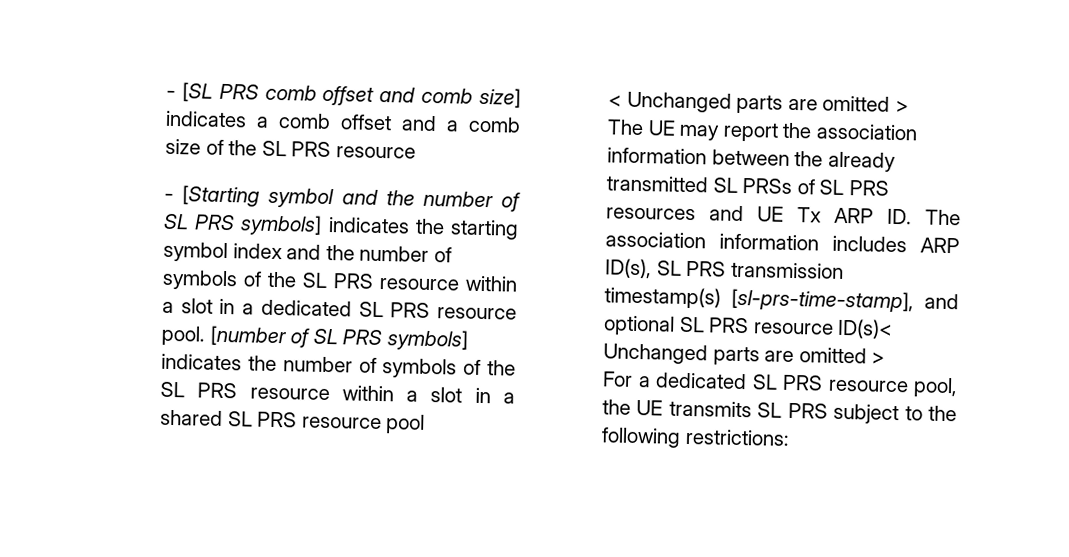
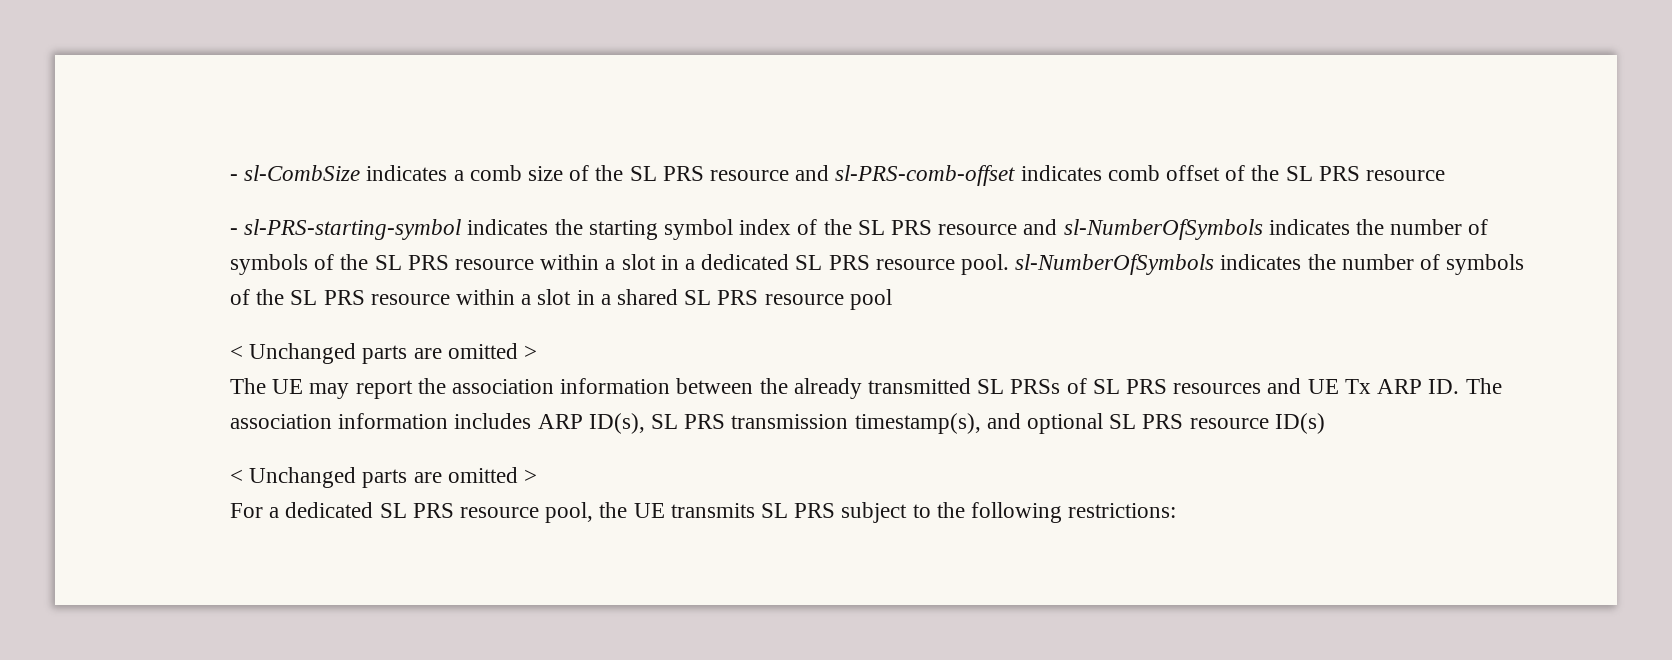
[166,82,521,108] [165,110,438,132] - [SL PRS comb offset and comb size] indicates a comb offset and -> [229,165,448,181] - sl-CombSize indicates
[164,185,521,212] [163,213,323,236] // - [Starting symbol and the number of SL PRS symbols] -> [795,165,1446,186] [229,219,462,240] and sl-PRS-comb-offset indicates comb offset of the SL PRS resource // - sl-PRS-starting-symbol
[286,244,322,260] and -> [797,219,1350,240] of the SL PRS resource and sl-NumberOfSymbols indicates
[209,325,468,351] [number of SL PRS symbols] -> [1015,254,1215,275] sl-NumberOfSymbols
[604,286,915,313] timestamp(s) [sl-prs-time-stamp], -> [854,413,981,434] timestamp(s),
[837,318,894,339] ID(s)< -> [1274,413,1325,434] [229,469,243,483] ID(s) // <

